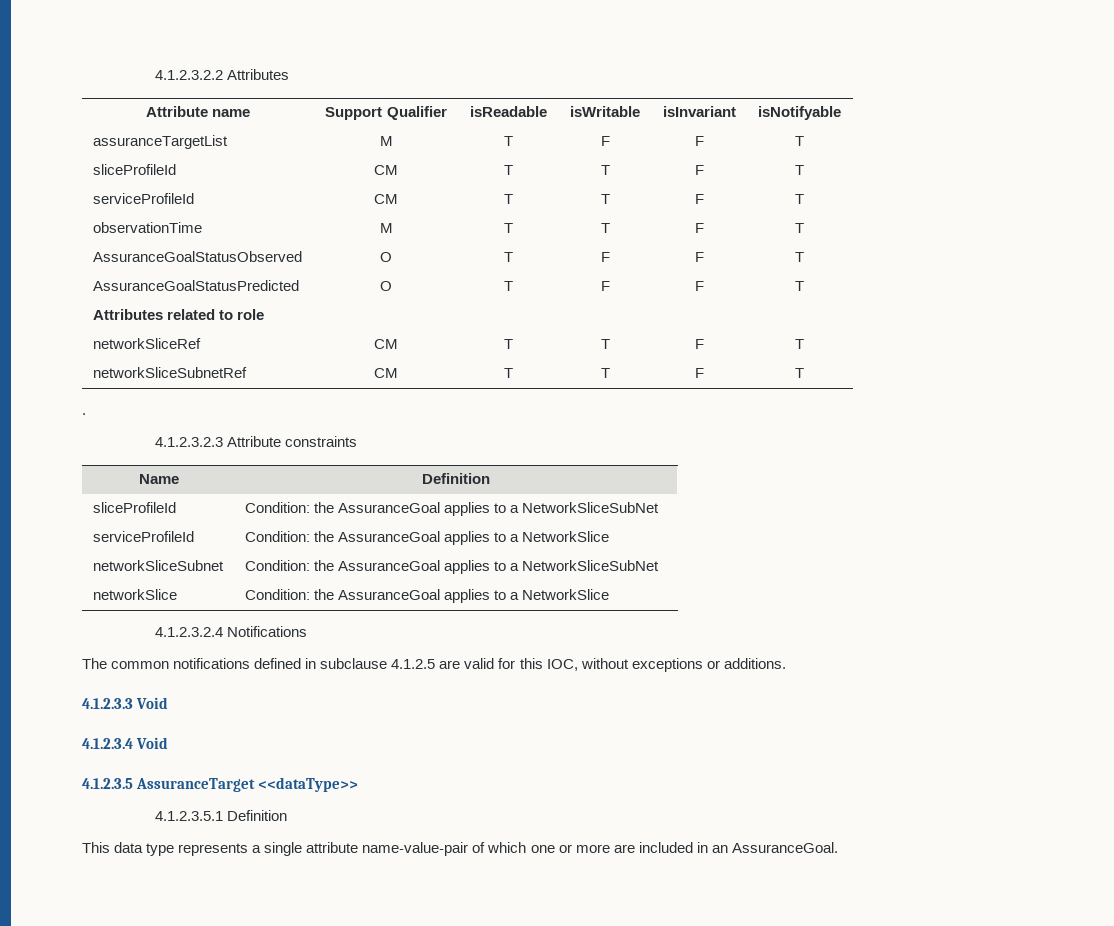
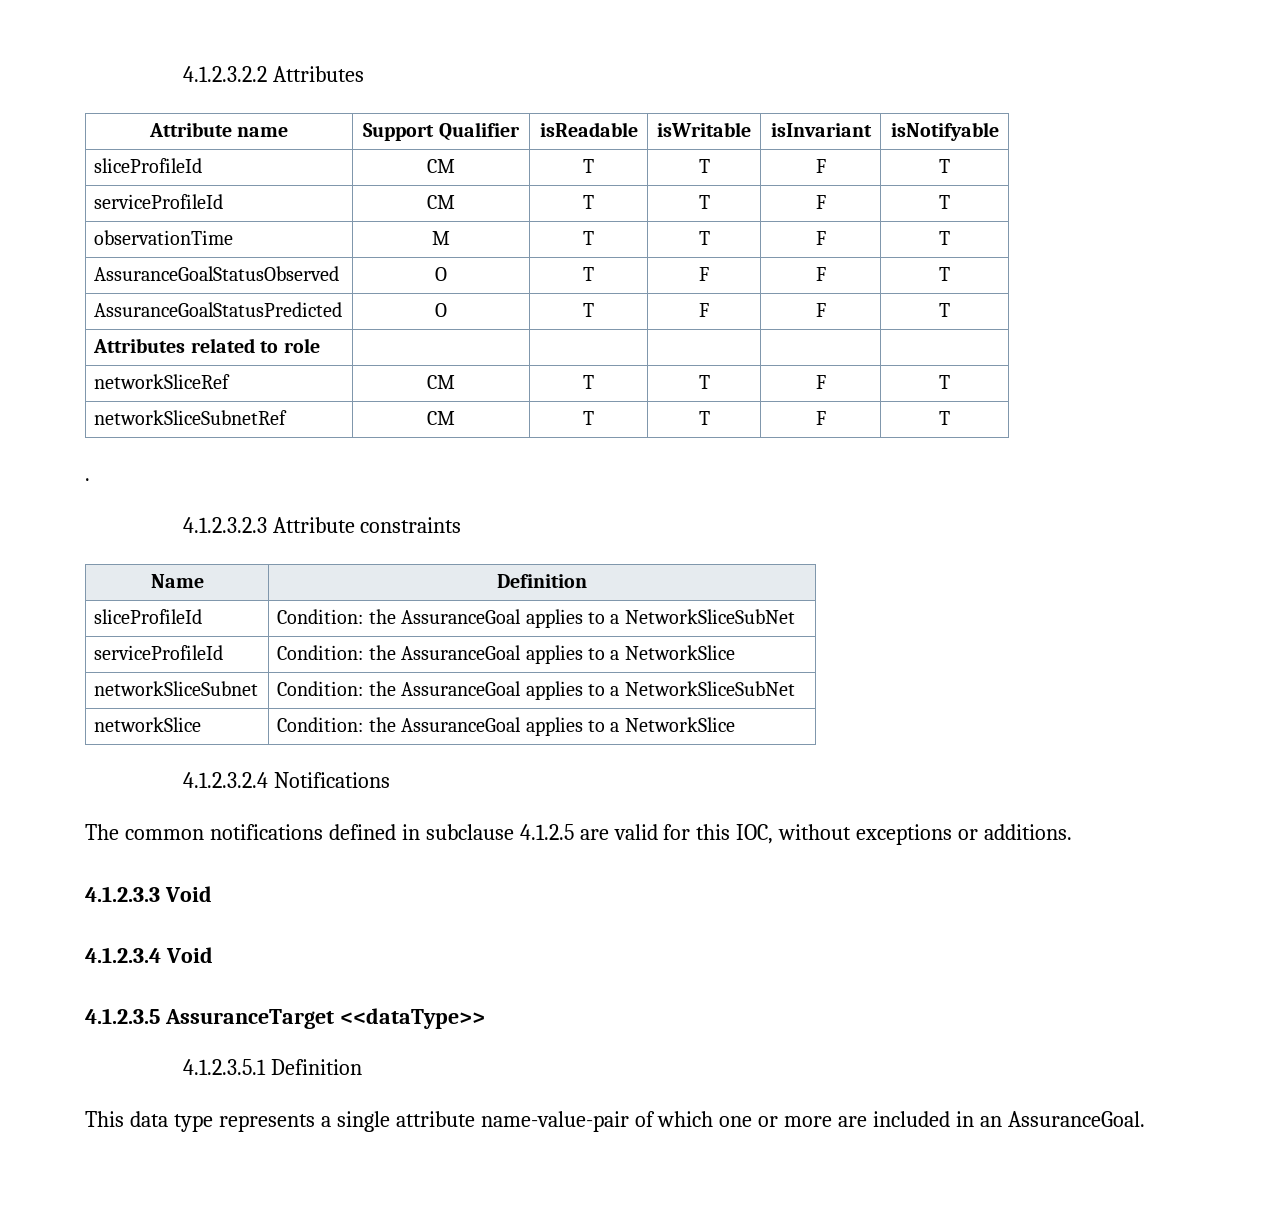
[92,135,228,149] [379,136,393,146] [504,136,513,146] [600,136,610,146] [694,136,704,146] [795,136,804,146] // assuranceTargetList | M | T | F | F | T -> (999, 131) none

